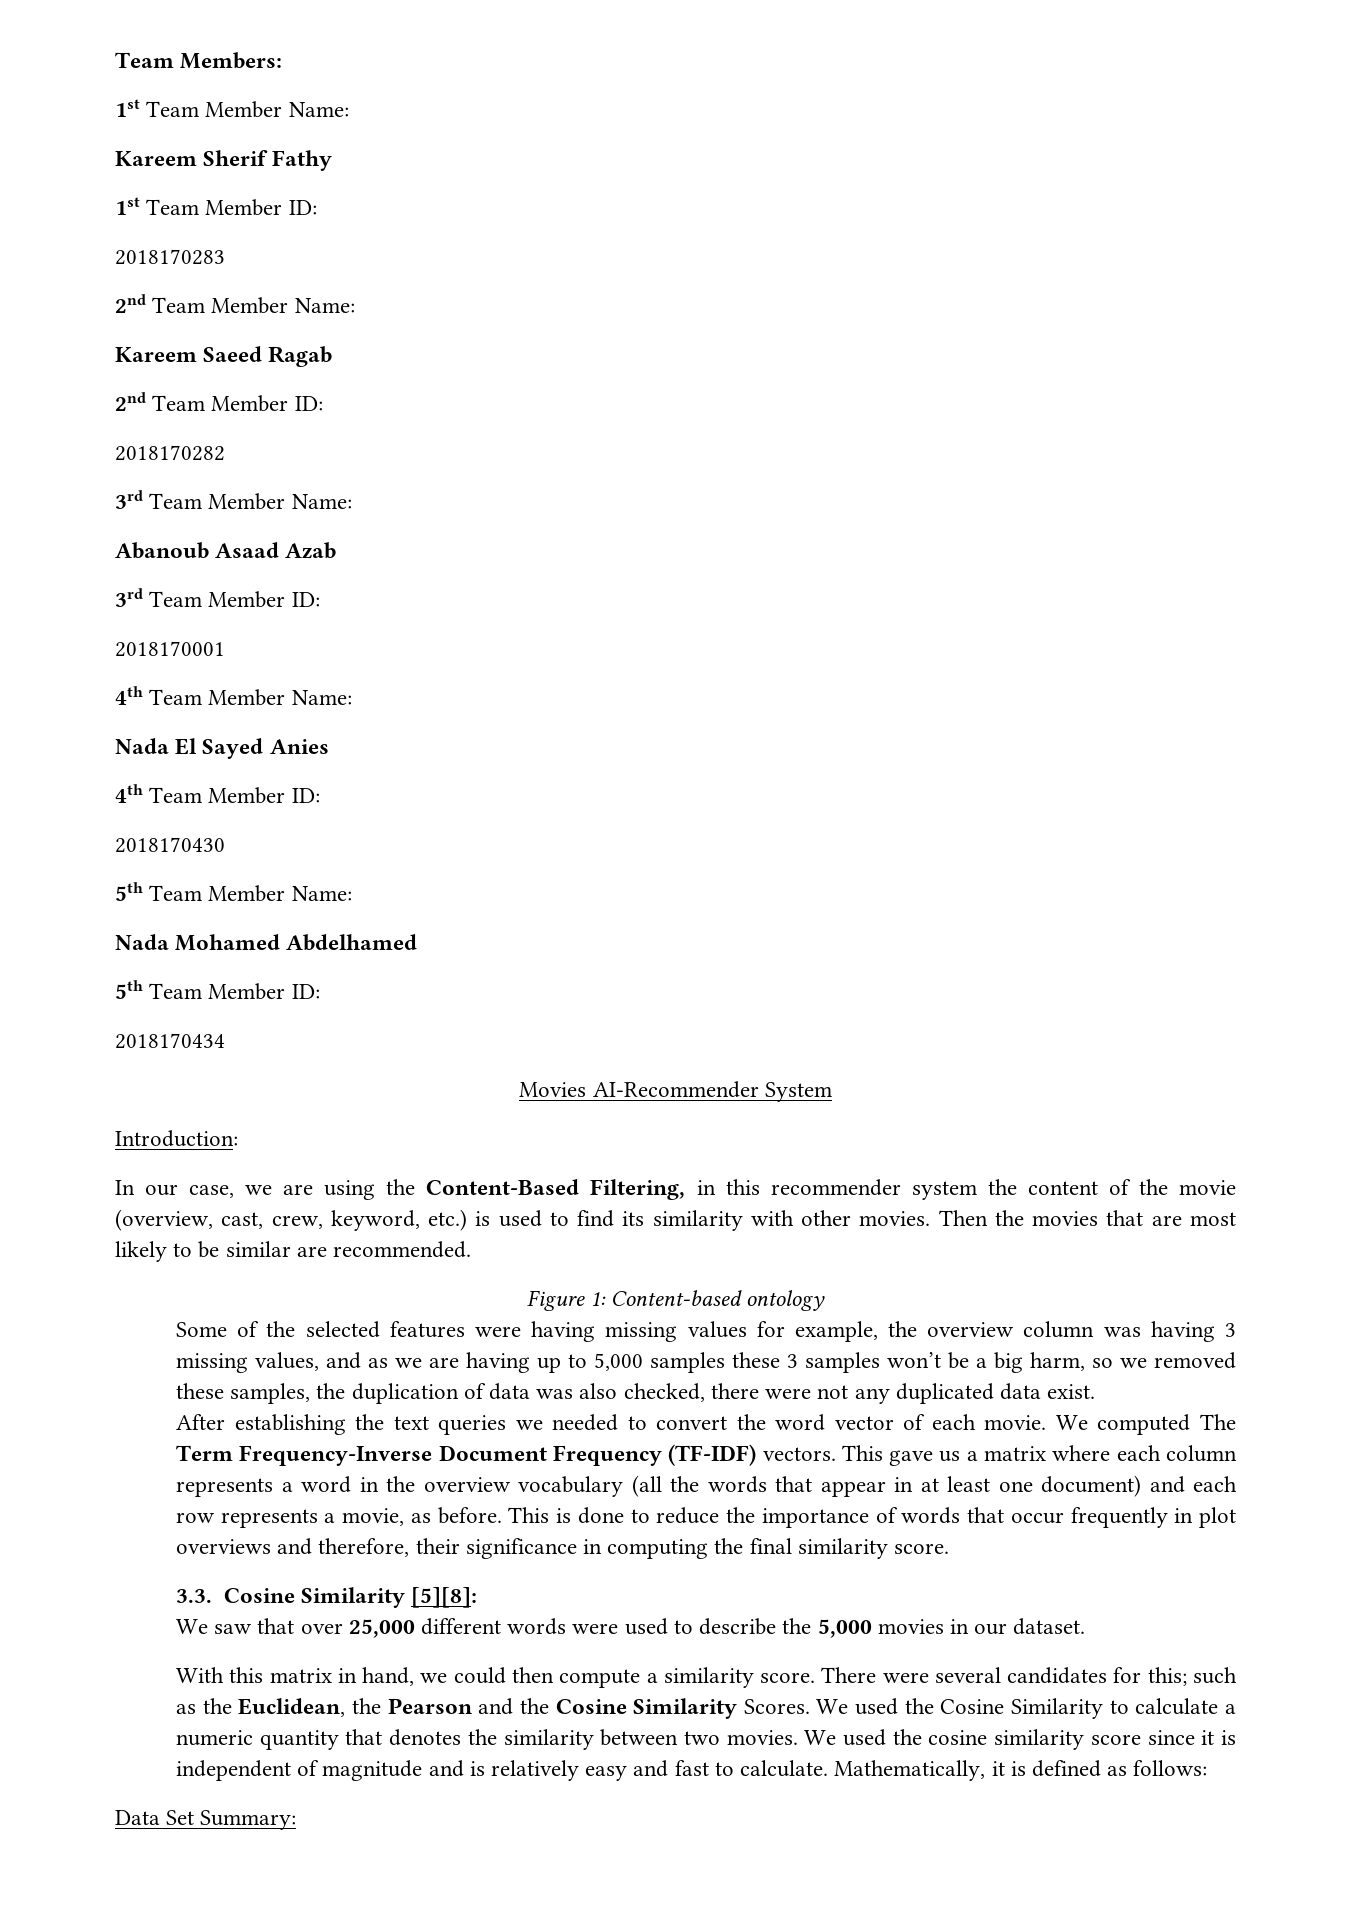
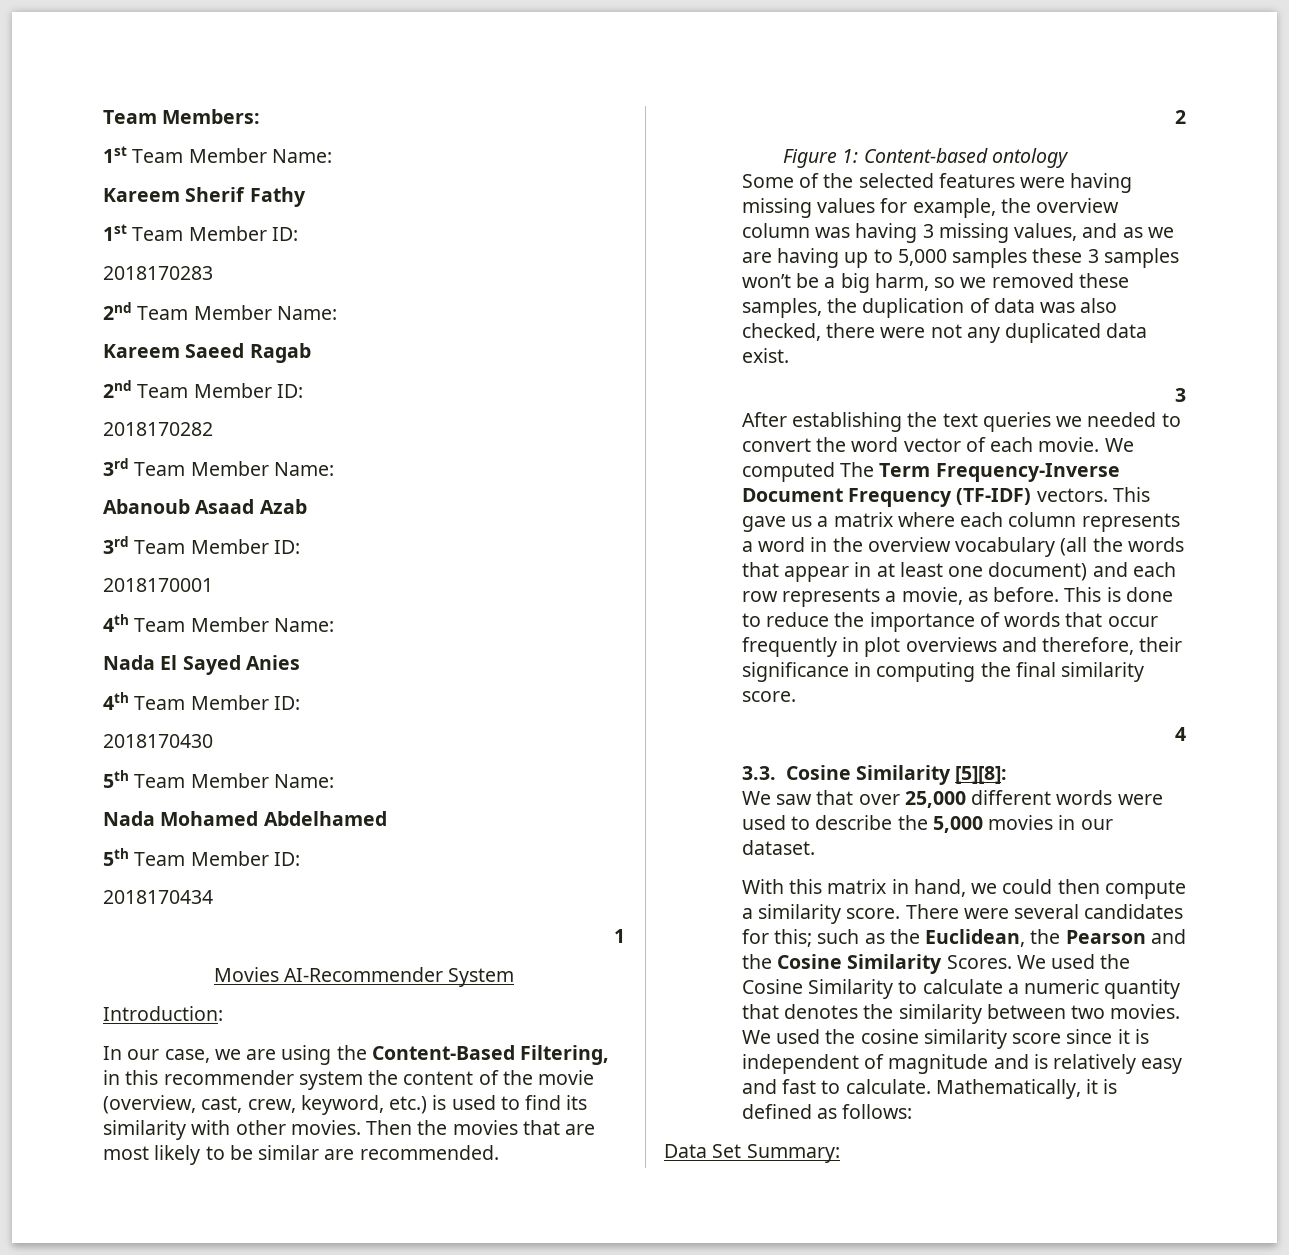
(225, 1041) none -> [614,929,625,943] // 1
(472, 1249) none -> [1175,110,1186,124] // 2
(1096, 1391) none -> [1175,388,1186,402] // 3
(950, 1548) none -> [1175,727,1186,741] // 4

